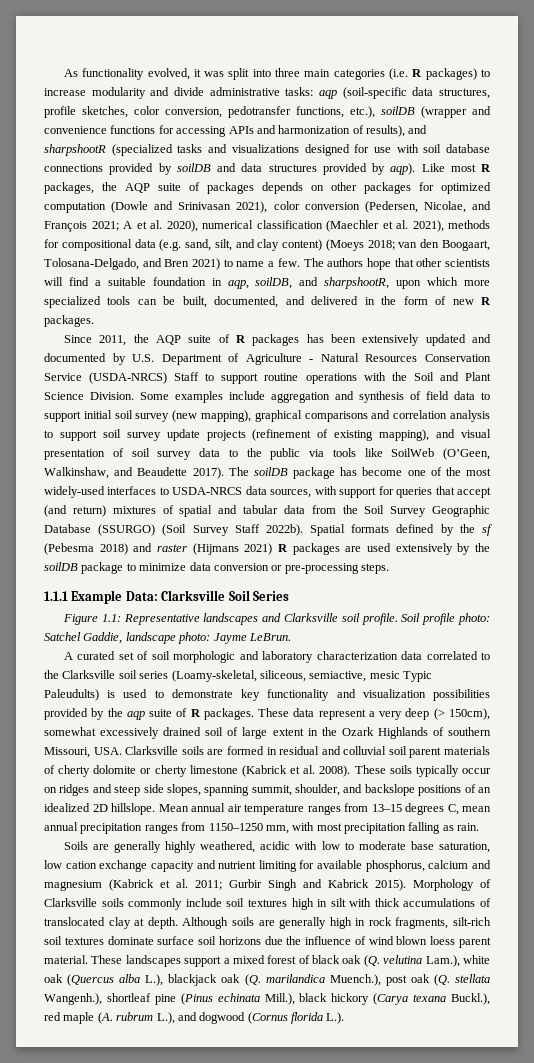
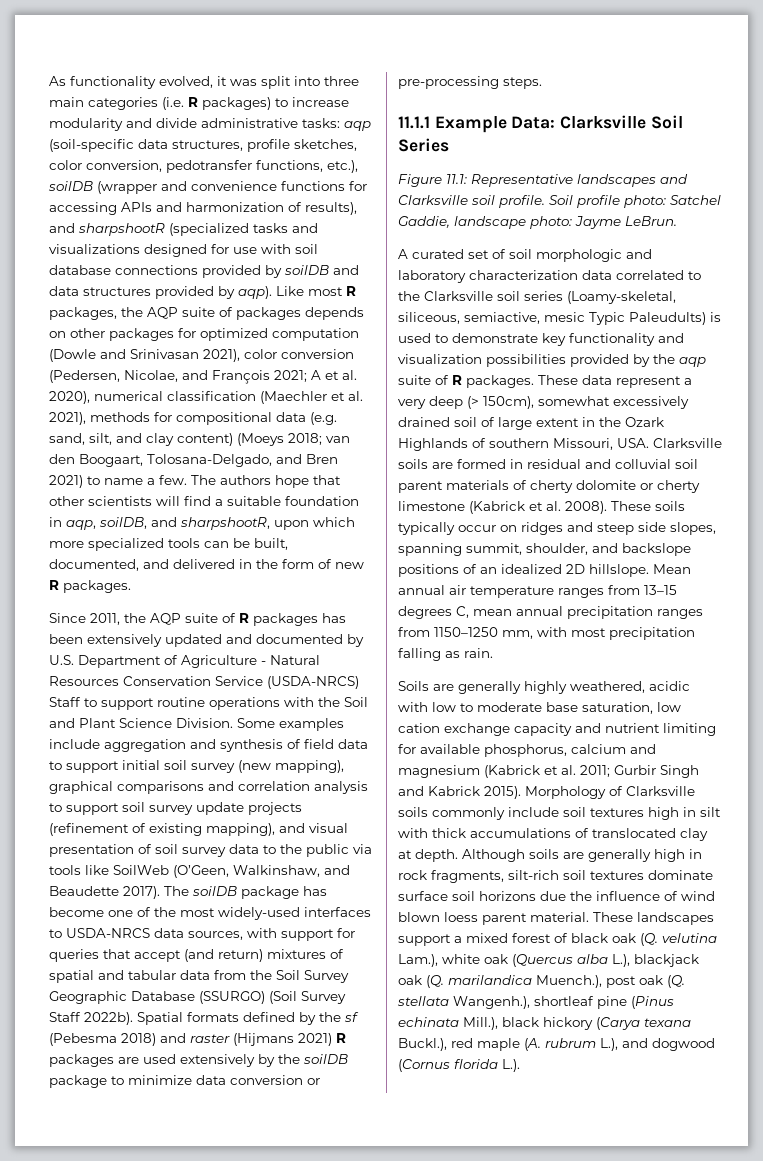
[44,591,68,601] 1.1.1 -> [398,116,430,129] 11.1.1
[101,614,121,622] 1.1: -> [446,174,467,184] 11.1:

